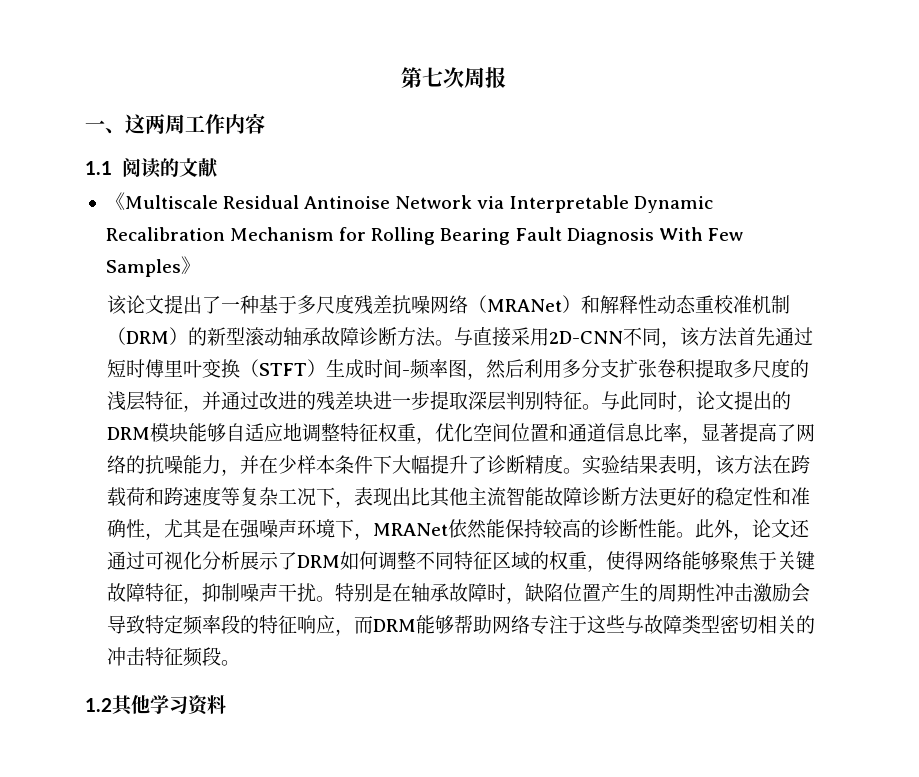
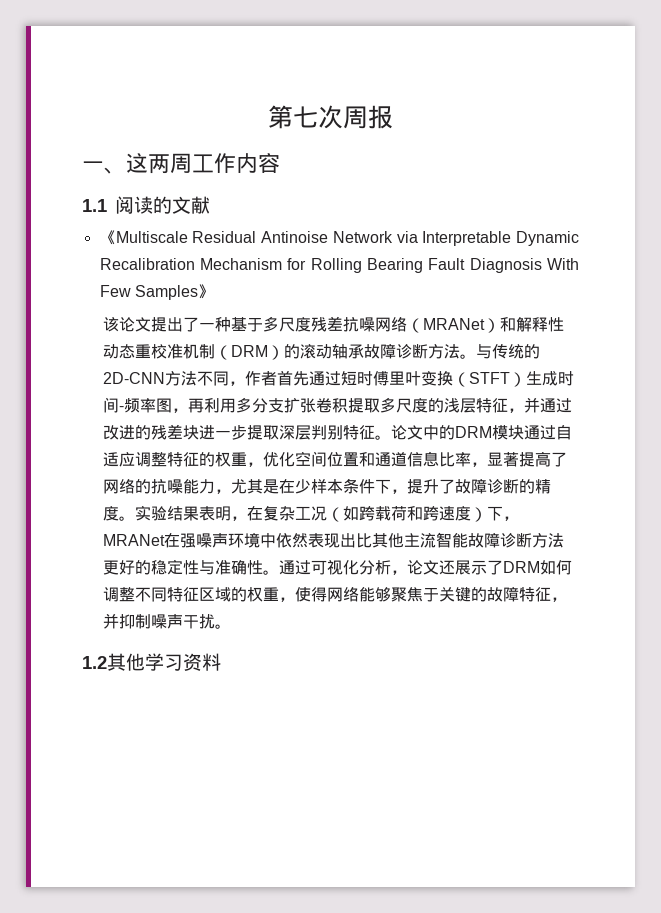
[206,327,245,346] 新型 -> (300, 351) none
[472,327,738,348] 直接采用2D-CNN不同，该方法 -> [491,344,540,359] [102,371,277,386] 传统的2D-CNN方法不同，作者
[485,359,524,379] 然后 -> [187,398,204,413] 再
[600,391,791,412] [106,423,302,442] 与此同时，论文提出的DRM模块能够自适应地 -> [390,425,572,440] [102,452,135,467] 论文中的DRM模块通过自适应
(378, 432) none -> [198,452,215,467] 的
[239,455,259,474] 并 -> [230,479,279,494] 尤其是
[391,455,525,474] 大幅提升了诊断 -> [390,478,535,494] ，提升了故障诊断的
[714,455,810,475] [106,487,354,508] 该方法在跨载荷和跨速度等复杂工况下， -> [246,506,519,522] [102,532,308,548] 在复杂工况（如跨载荷和跨速度）下，MRANet在强噪声环境中依然
[771,487,810,506] [106,519,810,540] 和准确性，尤其是在强噪声环境下，MRANet依然能保持较高的诊断性能。此外，论文还 -> [198,560,279,575] 与准确性。
(240, 560) none -> [390,560,455,575] ，论文还
(815, 560) none -> [470,587,487,602] 的
(202, 600) none -> [102,613,119,629] 并
[334,583,810,604] [106,615,815,636] [106,647,240,667] 特别是在轴承故障时，缺陷位置产生的周期性冲击激励会导致特定频率段的特征响应，而DRM能够帮助网络专注于这些与故障类型密切相关的冲击特征频段。 -> (231, 626) none

